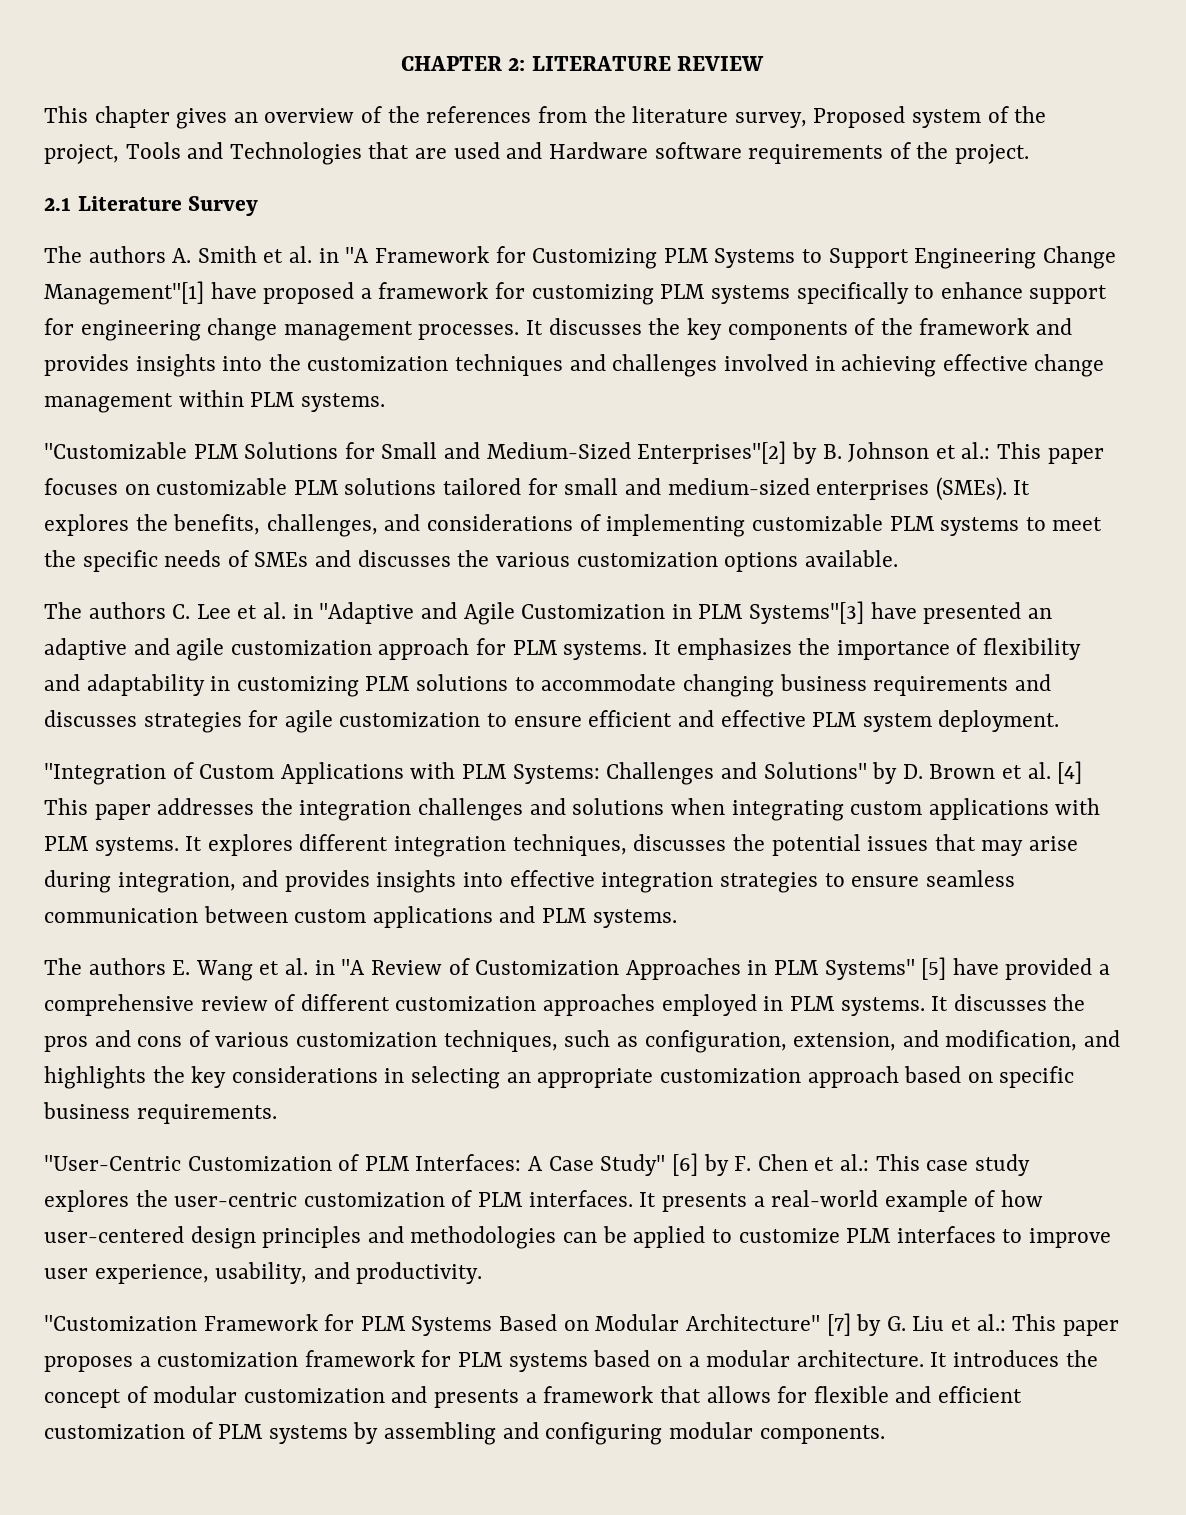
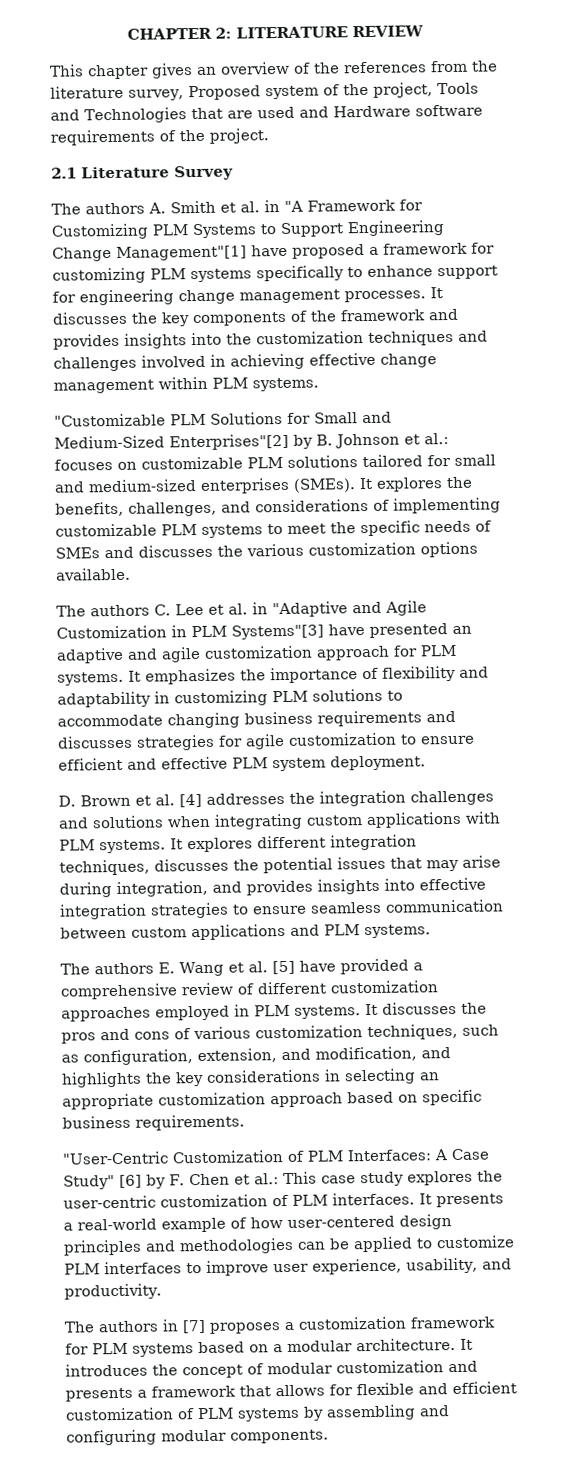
[996,442,1104,464] This paper -> (449, 439) none
[44,762,898,785] "Integration of Custom Applications with PLM Systems: Challenges and Solutions" by -> (426, 763) none
[44,798,151,820] This paper -> (202, 800) none
[314,958,915,980] in "A Review of Customization Approaches in PLM Systems" -> (268, 967) none
[44,1313,1119,1336] "Customization Framework for PLM Systems Based on Modular Architecture" [7] by G. Liu et al.: This paper -> [64,1319,206,1334] The authors in [7]

